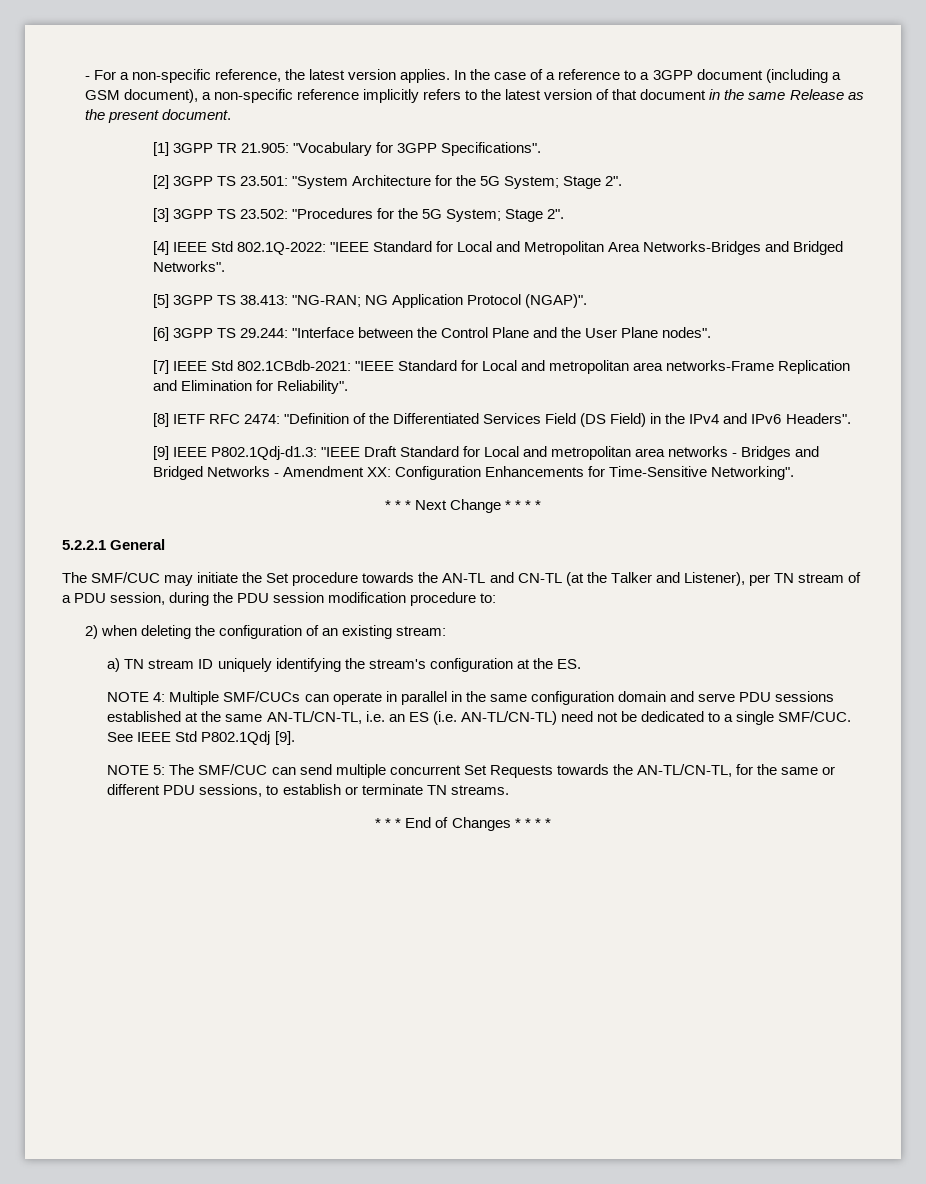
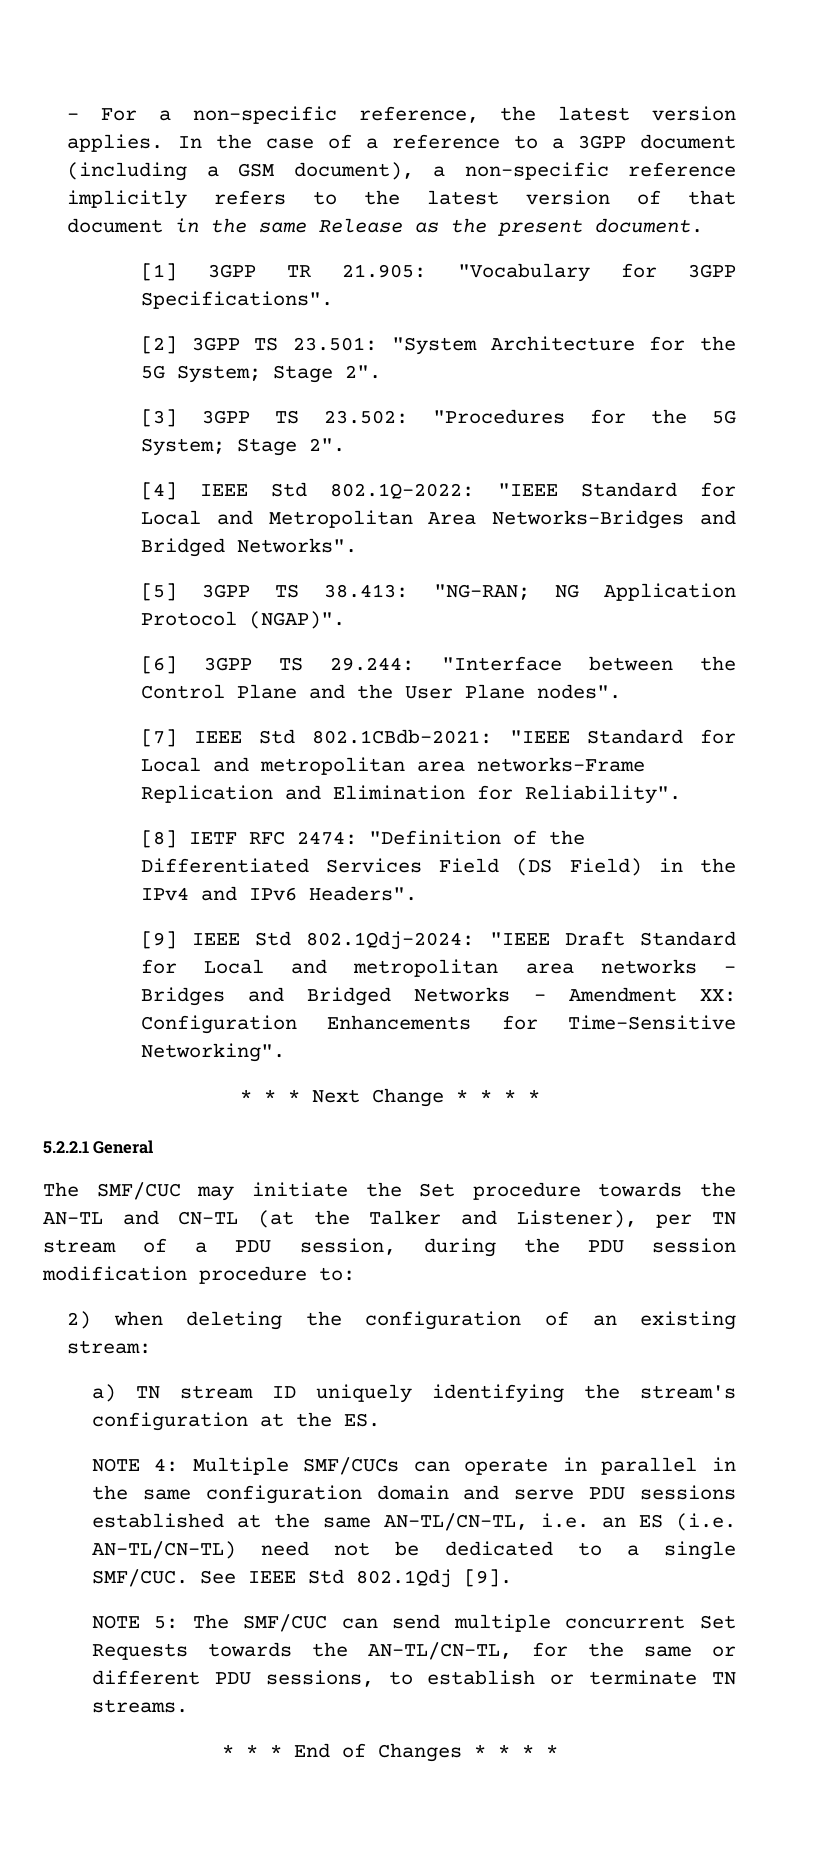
[210,446,317,460] P802.1Qdj-d1.3: -> [255,931,475,950] Std 802.1Qdj-2024:
[201,731,271,745] P802.1Qdj -> [355,1569,452,1588] 802.1Qdj

